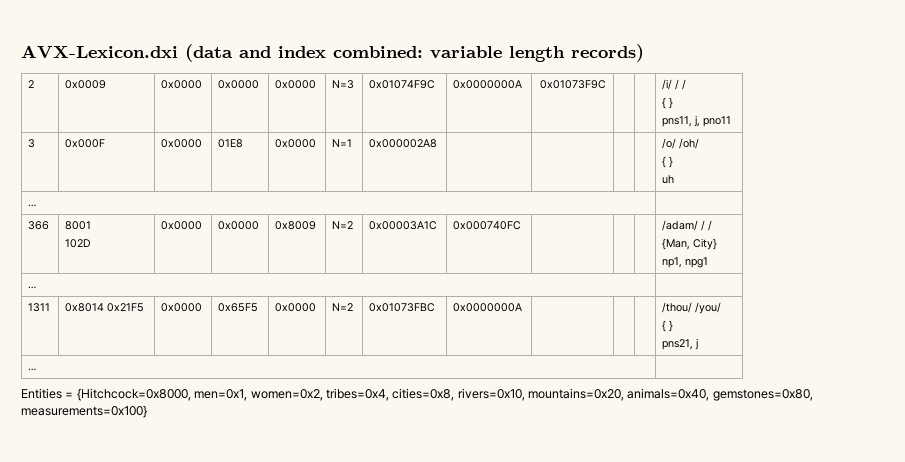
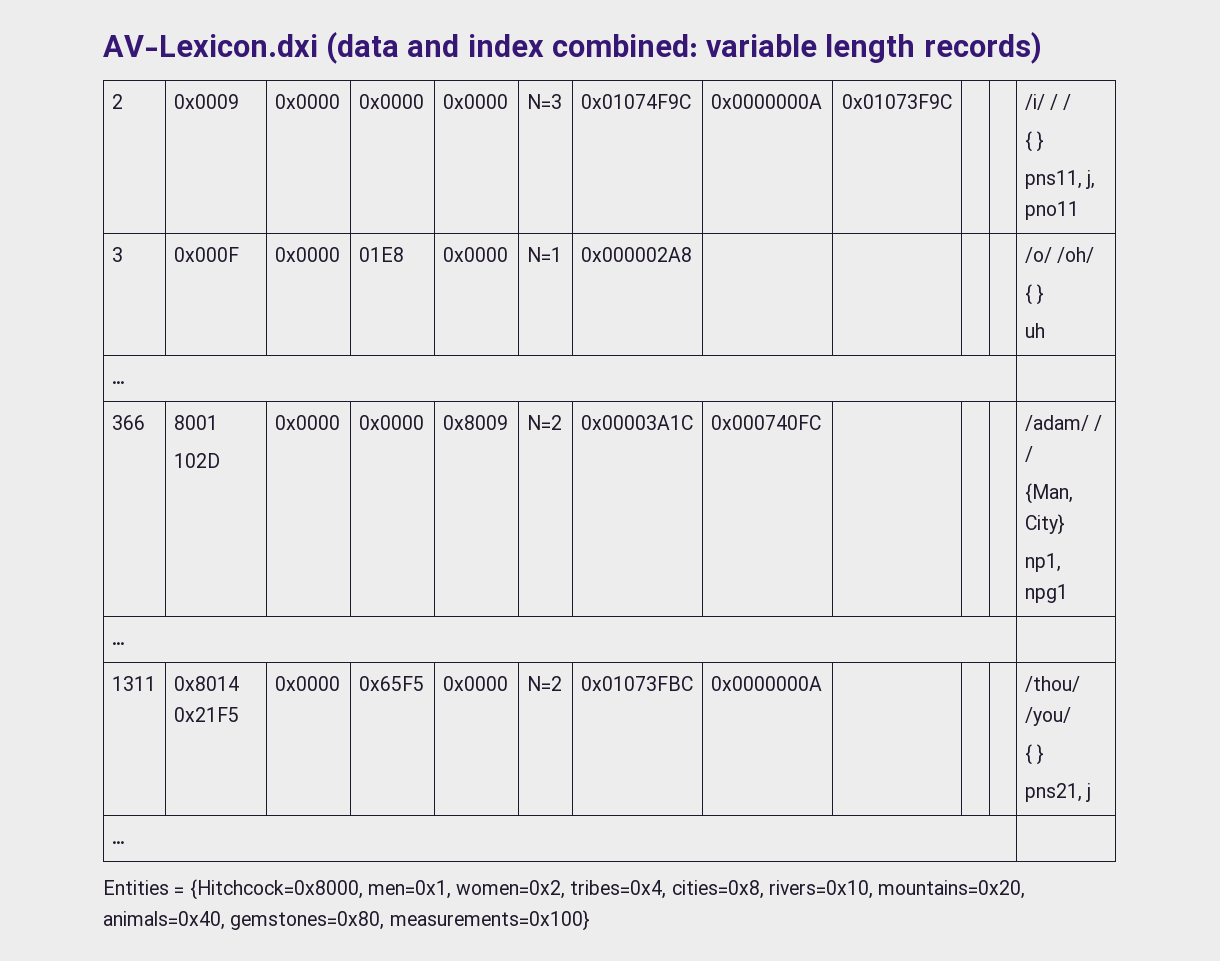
[21,45,178,58] AVX-Lexicon.dxi -> [103,34,318,57] AV-Lexicon.dxi

